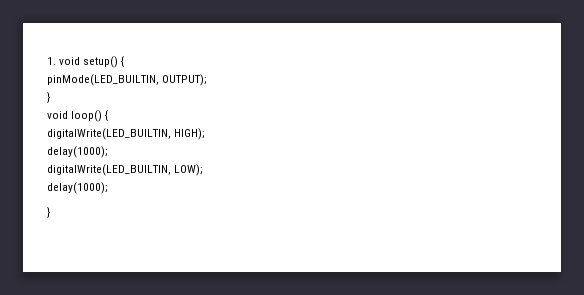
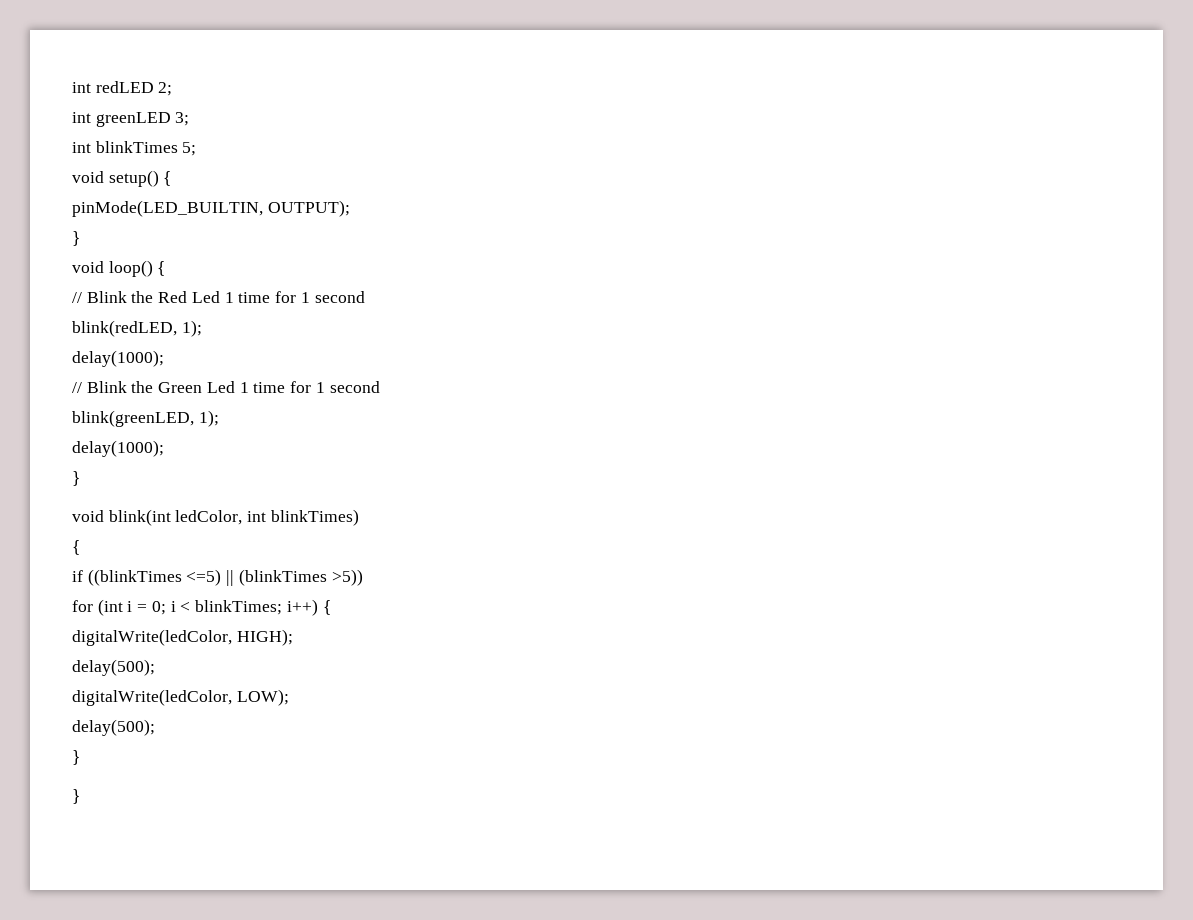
[47,57,56,65] 1. -> [72,81,173,96] [72,112,190,127] [72,141,197,156] int redLED 2; // int greenLED 3; // int blinkTimes 5; //
[47,128,206,140] [47,146,108,158] [47,164,204,176] [47,182,108,194] digitalWrite(LED_BUILTIN, HIGH); // delay(1000); // digitalWrite(LED_BUILTIN, LOW); // delay(1000); -> [72,291,365,303] [72,320,202,337] [72,350,164,367] [72,381,380,393] [72,410,219,427] [72,440,164,457] [72,471,80,486] [72,509,359,526] [72,540,80,555] [72,569,363,586] [72,599,331,616] [72,629,293,646] [72,659,155,676] [72,689,289,706] [72,719,155,736] [72,750,80,765] // Blink the Red Led 1 time for 1 second // blink(redLED, 1); // delay(1000); // // Blink the Green Led 1 time for 1 second // blink(greenLED, 1); // delay(1000); // } // void blink(int ledColor, int blinkTimes) // { // if ((blinkTimes <=5) || (blinkTimes >5)) // for (int i = 0; i < blinkTimes; i++) { // digitalWrite(ledColor, HIGH); // delay(500); // digitalWrite(ledColor, LOW); // delay(500); // }

